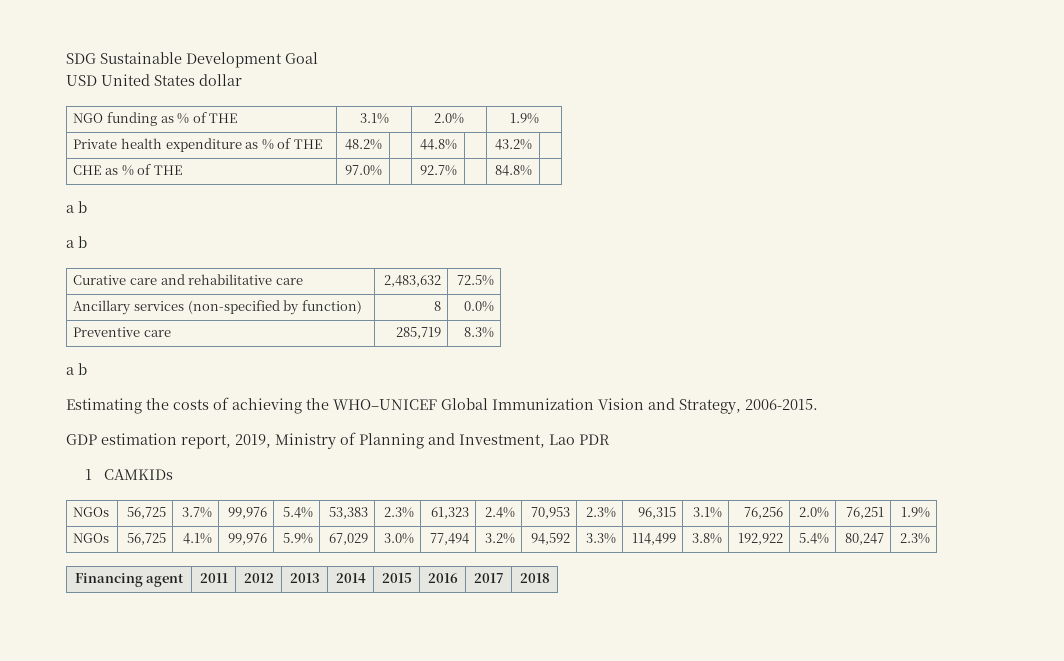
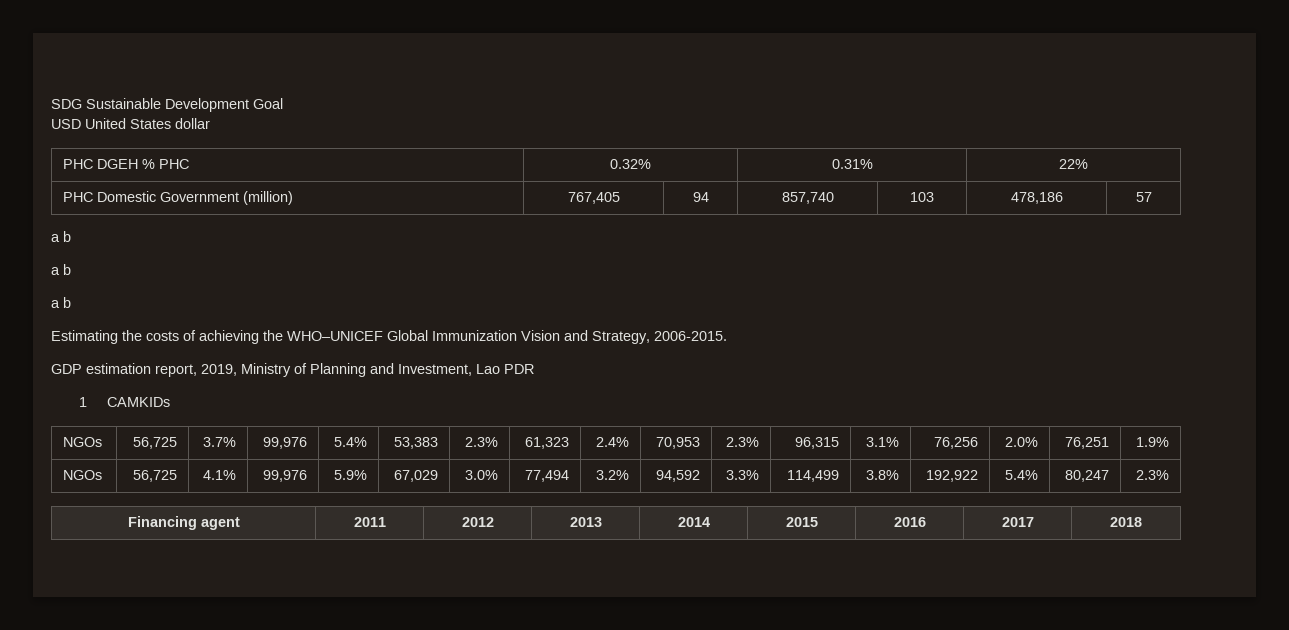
[73,112,238,126] [359,113,389,124] [434,113,464,124] [509,113,539,124] [73,138,322,152] [344,139,382,150] [419,139,457,150] [494,139,532,150] [73,164,182,176] [344,165,382,176] [419,165,457,176] [494,165,532,176] [66,201,87,213] [66,236,87,248] [73,274,303,285] [383,275,441,287] [456,275,494,286] [73,300,362,315] [433,301,441,311] [463,301,494,312] [73,327,172,337] [395,327,441,339] [463,327,494,338] NGO funding as % of THE | 3.1% | 2.0% | 1.9% // Private health expenditure as % of THE | 48.2% | | 44.8% | | 43.2% | // CHE as % of THE | 97.0% | | 92.7% | | 84.8% | // a b // a b // Curative care and rehabilitative care | 2,483,632 | 72.5% // Ancillary services (non-specified by function) | 8 | 0.0% // Preventive care | 285,719 | 8.3% -> [62,159,189,169] [610,159,651,169] [831,159,873,169] [1059,159,1088,169] [62,191,293,205] [567,192,620,204] [692,192,709,202] [781,192,834,204] [910,192,934,202] [1010,192,1063,204] [1135,192,1152,202] [51,231,71,242] [51,264,71,275] PHC DGEH % PHC | 0.32% | 0.31% | 22% // PHC Domestic Government (million) | 767,405 | 94 | 857,740 | 103 | 478,186 | 57 // a b // a b

